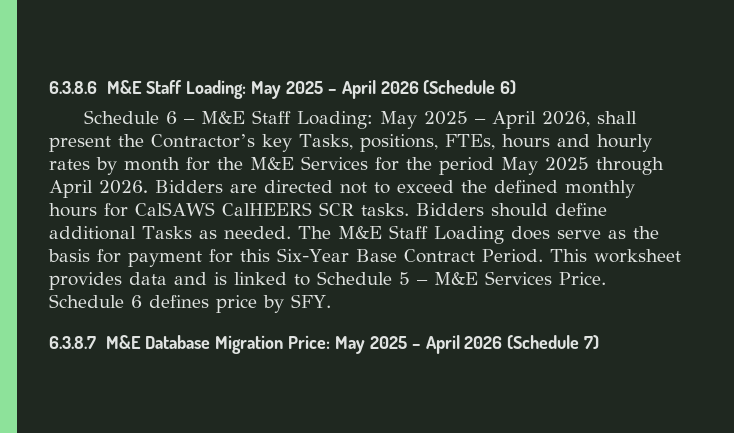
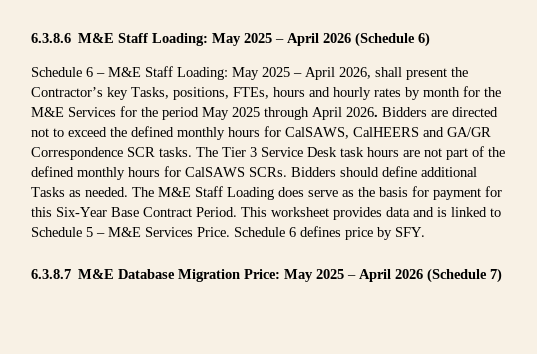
[135,202,409,216] CalSAWS CalHEERS SCR tasks. -> [285,127,491,139] [31,146,505,160] [31,166,287,180] CalSAWS, CalHEERS and GA/GR Correspondence SCR tasks. The Tier 3 Service Desk task hours are not part of the defined monthly hours for CalSAWS SCRs.

